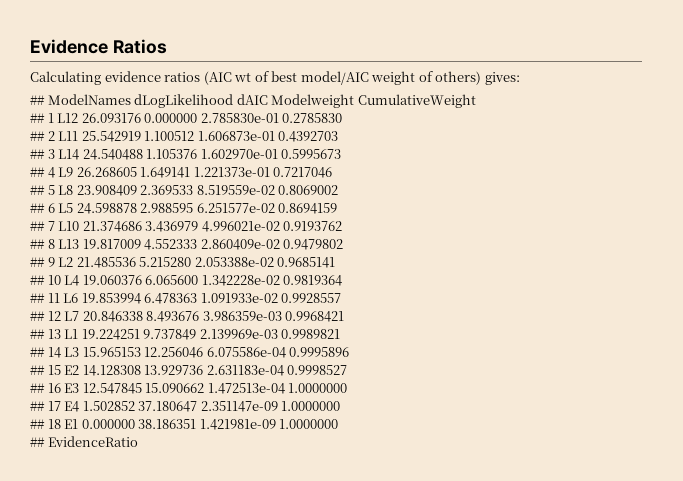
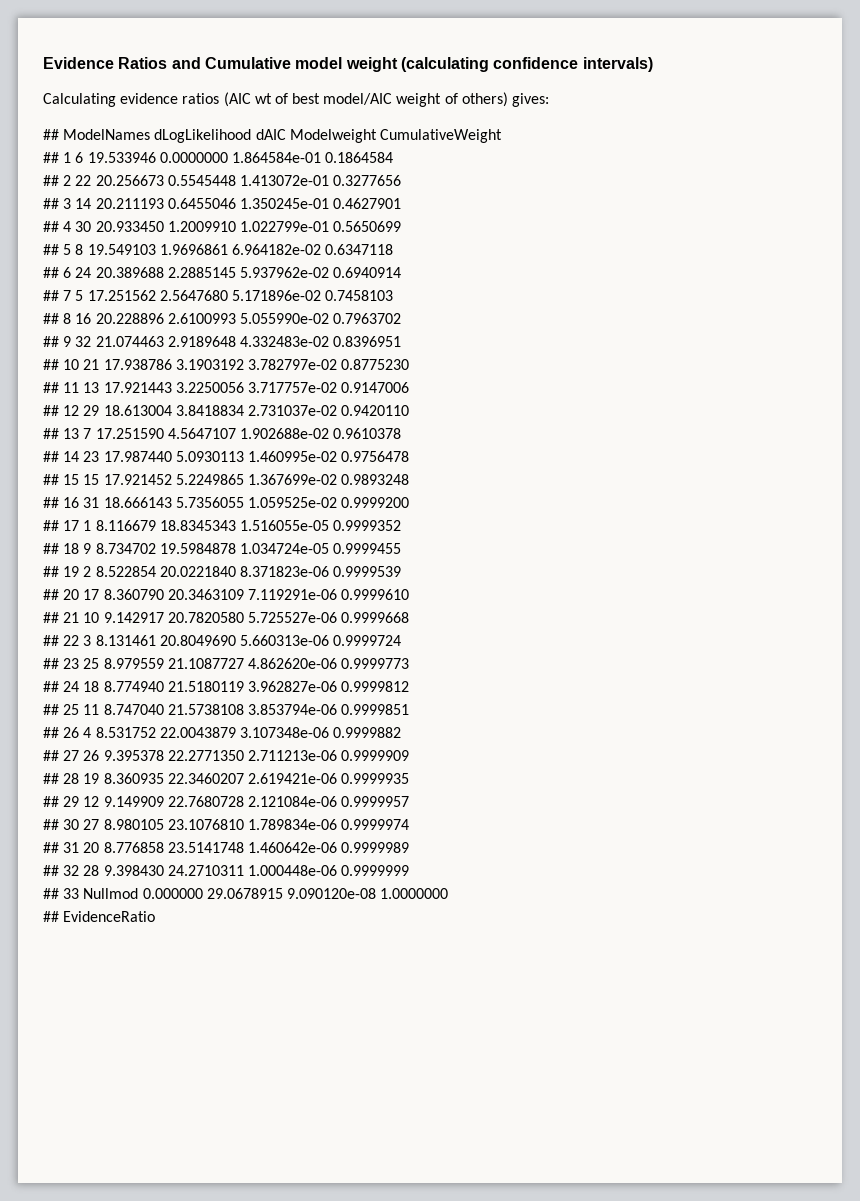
(167, 46) none -> [171,57,653,72] and Cumulative model weight (calculating confidence intervals)
[57,113,343,123] [30,131,339,142] [30,149,342,160] [30,167,333,178] [30,185,339,196] [30,203,338,214] [30,221,343,232] [30,239,344,250] [30,257,336,268] [30,275,343,286] [30,293,342,304] [30,311,345,322] [30,329,341,340] [30,347,350,358] [30,365,348,376] [30,383,348,394] [30,401,341,412] [30,419,276,430] L12 26.093176 0.000000 2.785830e-01 0.2785830 // ## 2 L11 25.542919 1.100512 1.606873e-01 0.4392703 // ## 3 L14 24.540488 1.105376 1.602970e-01 0.5995673 // ## 4 L9 26.268605 1.649141 1.221373e-01 0.7217046 // ## 5 L8 23.908409 2.369533 8.519559e-02 0.8069002 // ## 6 L5 24.598878 2.988595 6.251577e-02 0.8694159 // ## 7 L10 21.374686 3.436979 4.996021e-02 0.9193762 // ## 8 L13 19.817009 4.552333 2.860409e-02 0.9479802 // ## 9 L2 21.485536 5.215280 2.053388e-02 0.9685141 // ## 10 L4 19.060376 6.065600 1.342228e-02 0.9819364 // ## 11 L6 19.853994 6.478363 1.091933e-02 0.9928557 // ## 12 L7 20.846338 8.493676 3.986359e-03 0.9968421 // ## 13 L1 19.224251 9.737849 2.139969e-03 0.9989821 // ## 14 L3 15.965153 12.256046 6.075586e-04 0.9995896 // ## 15 E2 14.128308 13.929736 2.631183e-04 0.9998527 // ## 16 E3 12.547845 15.090662 1.472513e-04 1.0000000 // ## 17 E4 1.502852 37.180647 2.351147e-09 1.0000000 // ## 18 E1 0.000000 38.186351 1.421981e-09 -> [75,152,394,163] [43,175,402,186] [43,198,402,209] [43,221,402,232] [43,244,394,255] [43,267,402,278] [43,290,394,301] [43,313,402,324] [43,336,402,347] [43,359,410,370] [43,382,410,393] [43,405,410,416] [43,428,402,439] [43,451,410,462] [43,474,410,485] [43,497,410,508] [43,520,402,531] [43,543,402,554] [43,566,402,577] [43,589,410,600] [43,612,410,623] [43,635,402,646] [43,658,410,669] [43,681,410,692] [43,704,410,715] [43,727,402,738] [43,750,410,761] [43,773,410,784] [43,796,410,807] [43,819,410,830] [43,842,410,853] [43,865,410,876] [43,888,376,899] 6 19.533946 0.0000000 1.864584e-01 0.1864584 // ## 2 22 20.256673 0.5545448 1.413072e-01 0.3277656 // ## 3 14 20.211193 0.6455046 1.350245e-01 0.4627901 // ## 4 30 20.933450 1.2009910 1.022799e-01 0.5650699 // ## 5 8 19.549103 1.9696861 6.964182e-02 0.6347118 // ## 6 24 20.389688 2.2885145 5.937962e-02 0.6940914 // ## 7 5 17.251562 2.5647680 5.171896e-02 0.7458103 // ## 8 16 20.228896 2.6100993 5.055990e-02 0.7963702 // ## 9 32 21.074463 2.9189648 4.332483e-02 0.8396951 // ## 10 21 17.938786 3.1903192 3.782797e-02 0.8775230 // ## 11 13 17.921443 3.2250056 3.717757e-02 0.9147006 // ## 12 29 18.613004 3.8418834 2.731037e-02 0.9420110 // ## 13 7 17.251590 4.5647107 1.902688e-02 0.9610378 // ## 14 23 17.987440 5.0930113 1.460995e-02 0.9756478 // ## 15 15 17.921452 5.2249865 1.367699e-02 0.9893248 // ## 16 31 18.666143 5.7356055 1.059525e-02 0.9999200 // ## 17 1 8.116679 18.8345343 1.516055e-05 0.9999352 // ## 18 9 8.734702 19.5984878 1.034724e-05 0.9999455 // ## 19 2 8.522854 20.0221840 8.371823e-06 0.9999539 // ## 20 17 8.360790 20.3463109 7.119291e-06 0.9999610 // ## 21 10 9.142917 20.7820580 5.725527e-06 0.9999668 // ## 22 3 8.131461 20.8049690 5.660313e-06 0.9999724 // ## 23 25 8.979559 21.1087727 4.862620e-06 0.9999773 // ## 24 18 8.774940 21.5180119 3.962827e-06 0.9999812 // ## 25 11 8.747040 21.5738108 3.853794e-06 0.9999851 // ## 26 4 8.531752 22.0043879 3.107348e-06 0.9999882 // ## 27 26 9.395378 22.2771350 2.711213e-06 0.9999909 // ## 28 19 8.360935 22.3460207 2.619421e-06 0.9999935 // ## 29 12 9.149909 22.7680728 2.121084e-06 0.9999957 // ## 30 27 8.980105 23.1076810 1.789834e-06 0.9999974 // ## 31 20 8.776858 23.5141748 1.460642e-06 0.9999989 // ## 32 28 9.398430 24.2710311 1.000448e-06 0.9999999 // ## 33 Nullmod 0.000000 29.0678915 9.090120e-08

